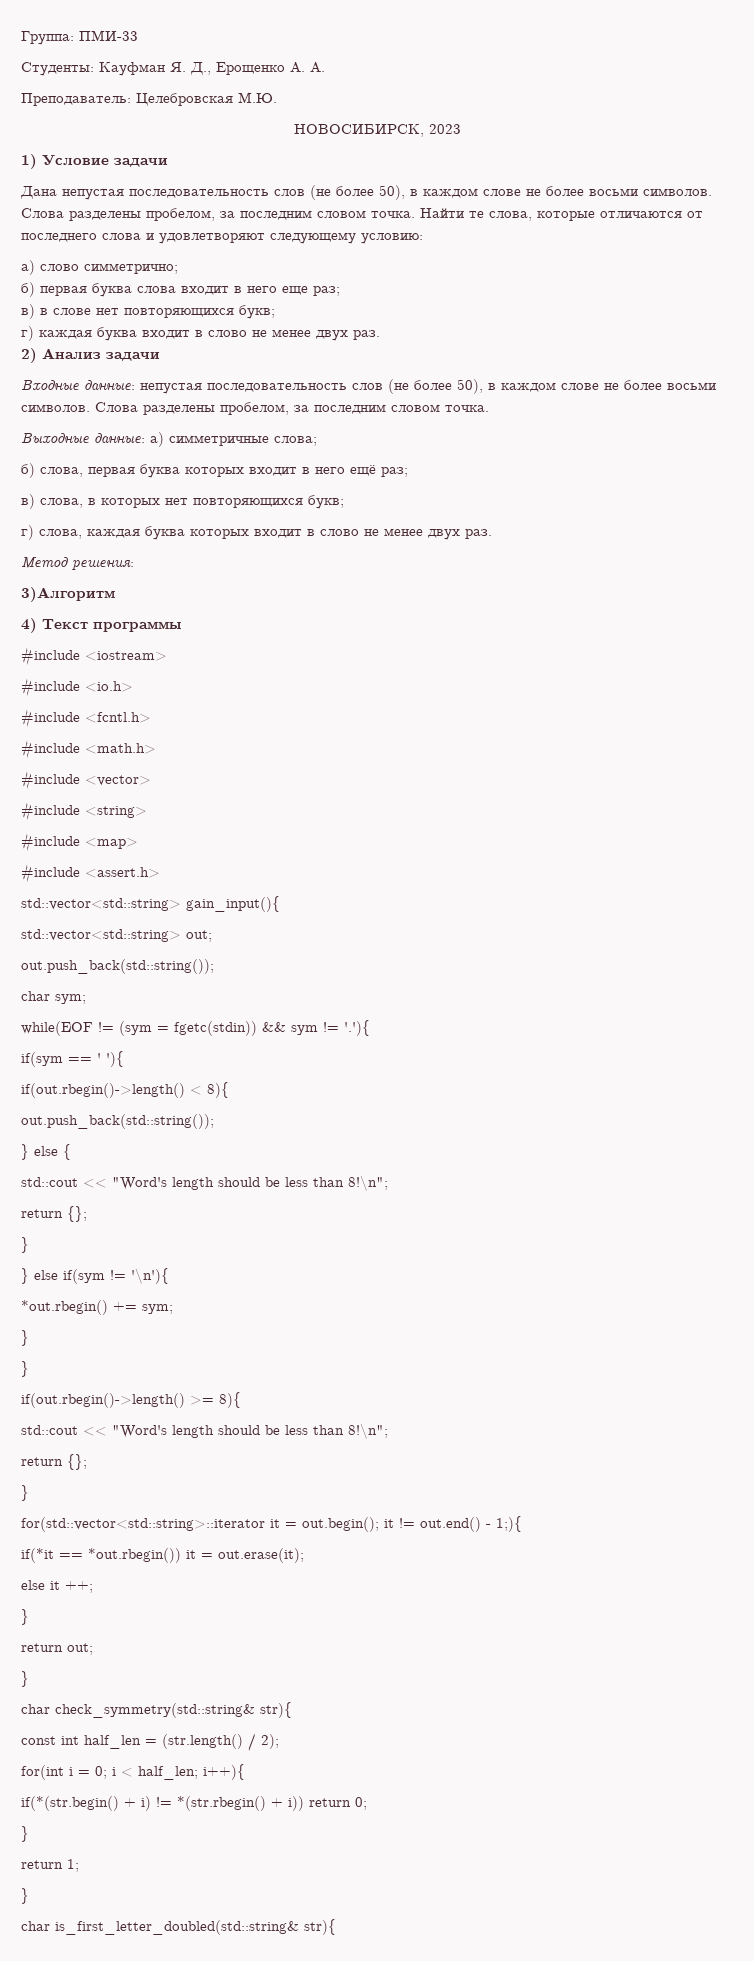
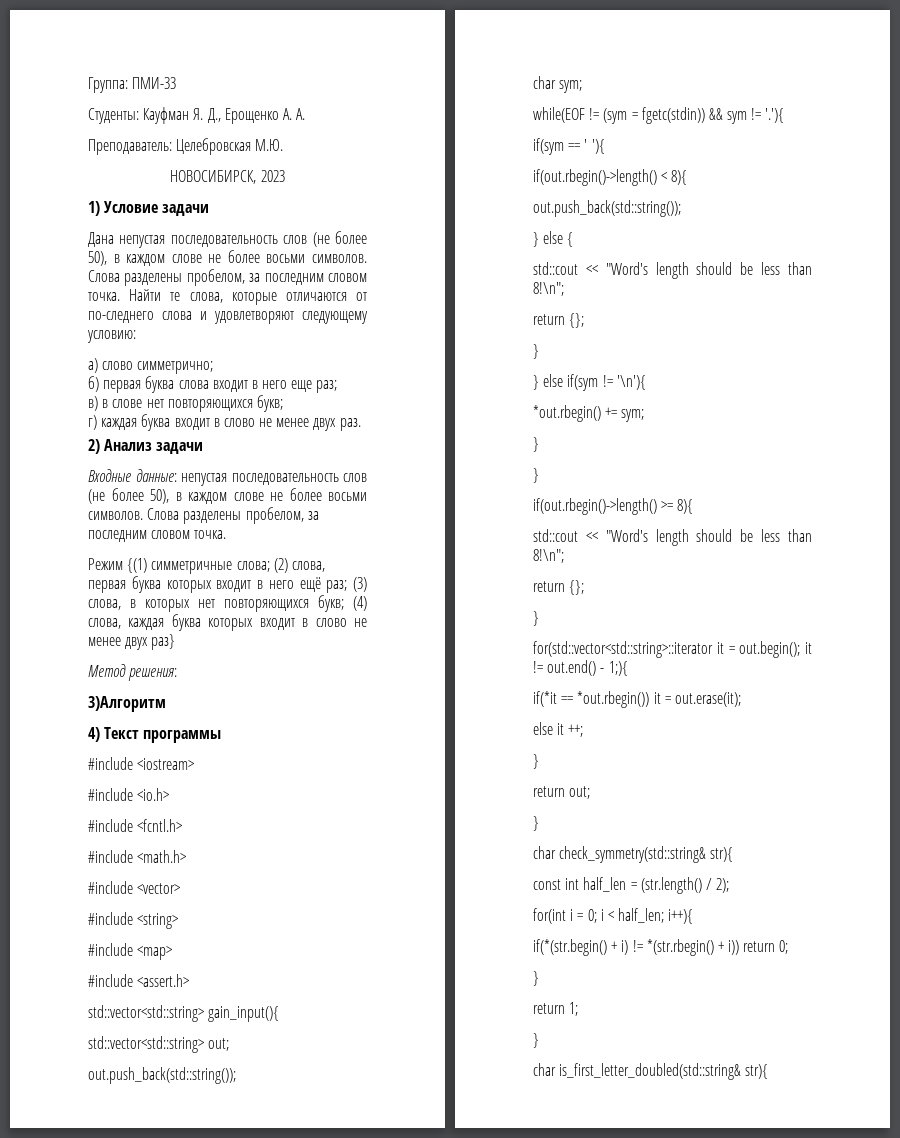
[21,233,97,242] последнего -> [88,311,154,323] по-следнего
[21,432,164,447] Выходные данные: а) -> [88,558,148,573] Режим {(1)
[21,463,35,478] // б) -> [273,558,288,573] (2)
[21,494,35,509] // в) -> [353,577,367,592] (3)
[21,525,34,540] // г) -> [353,596,367,611] (4)
[465,529,492,539] раз. -> [151,634,176,650] раз}

